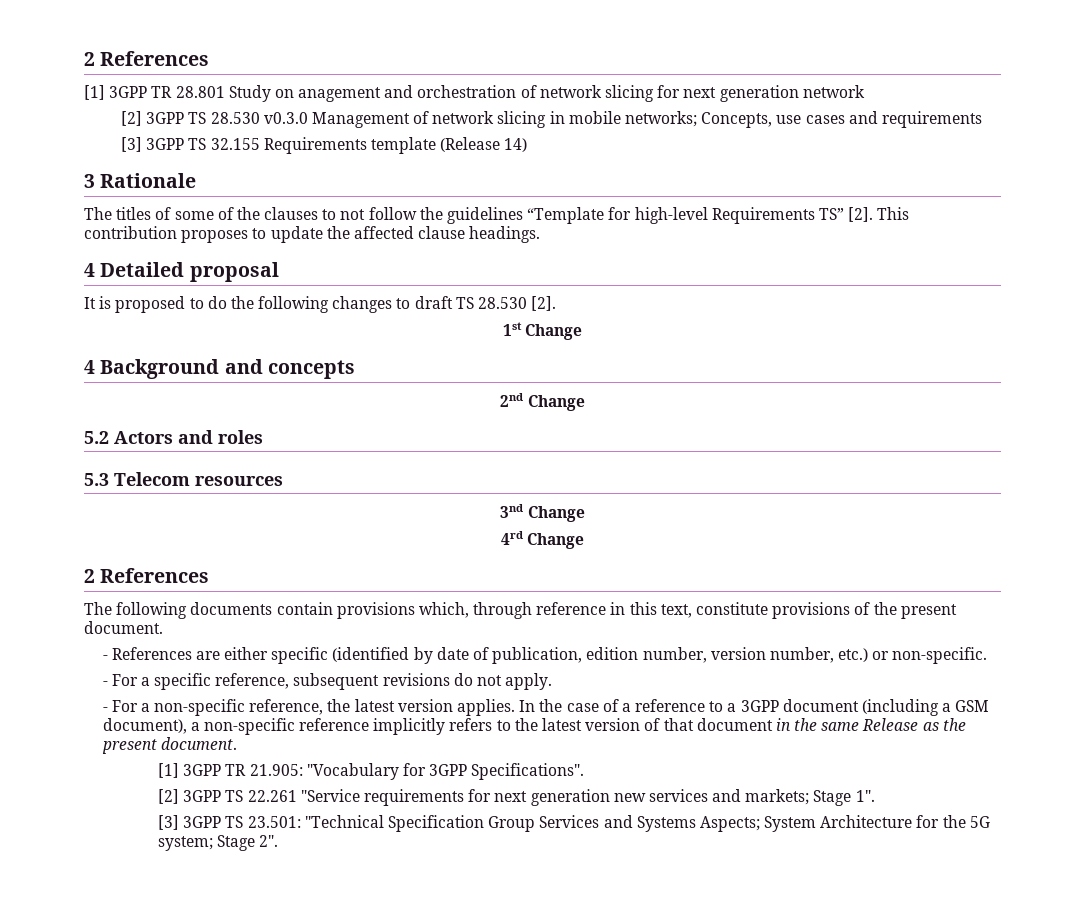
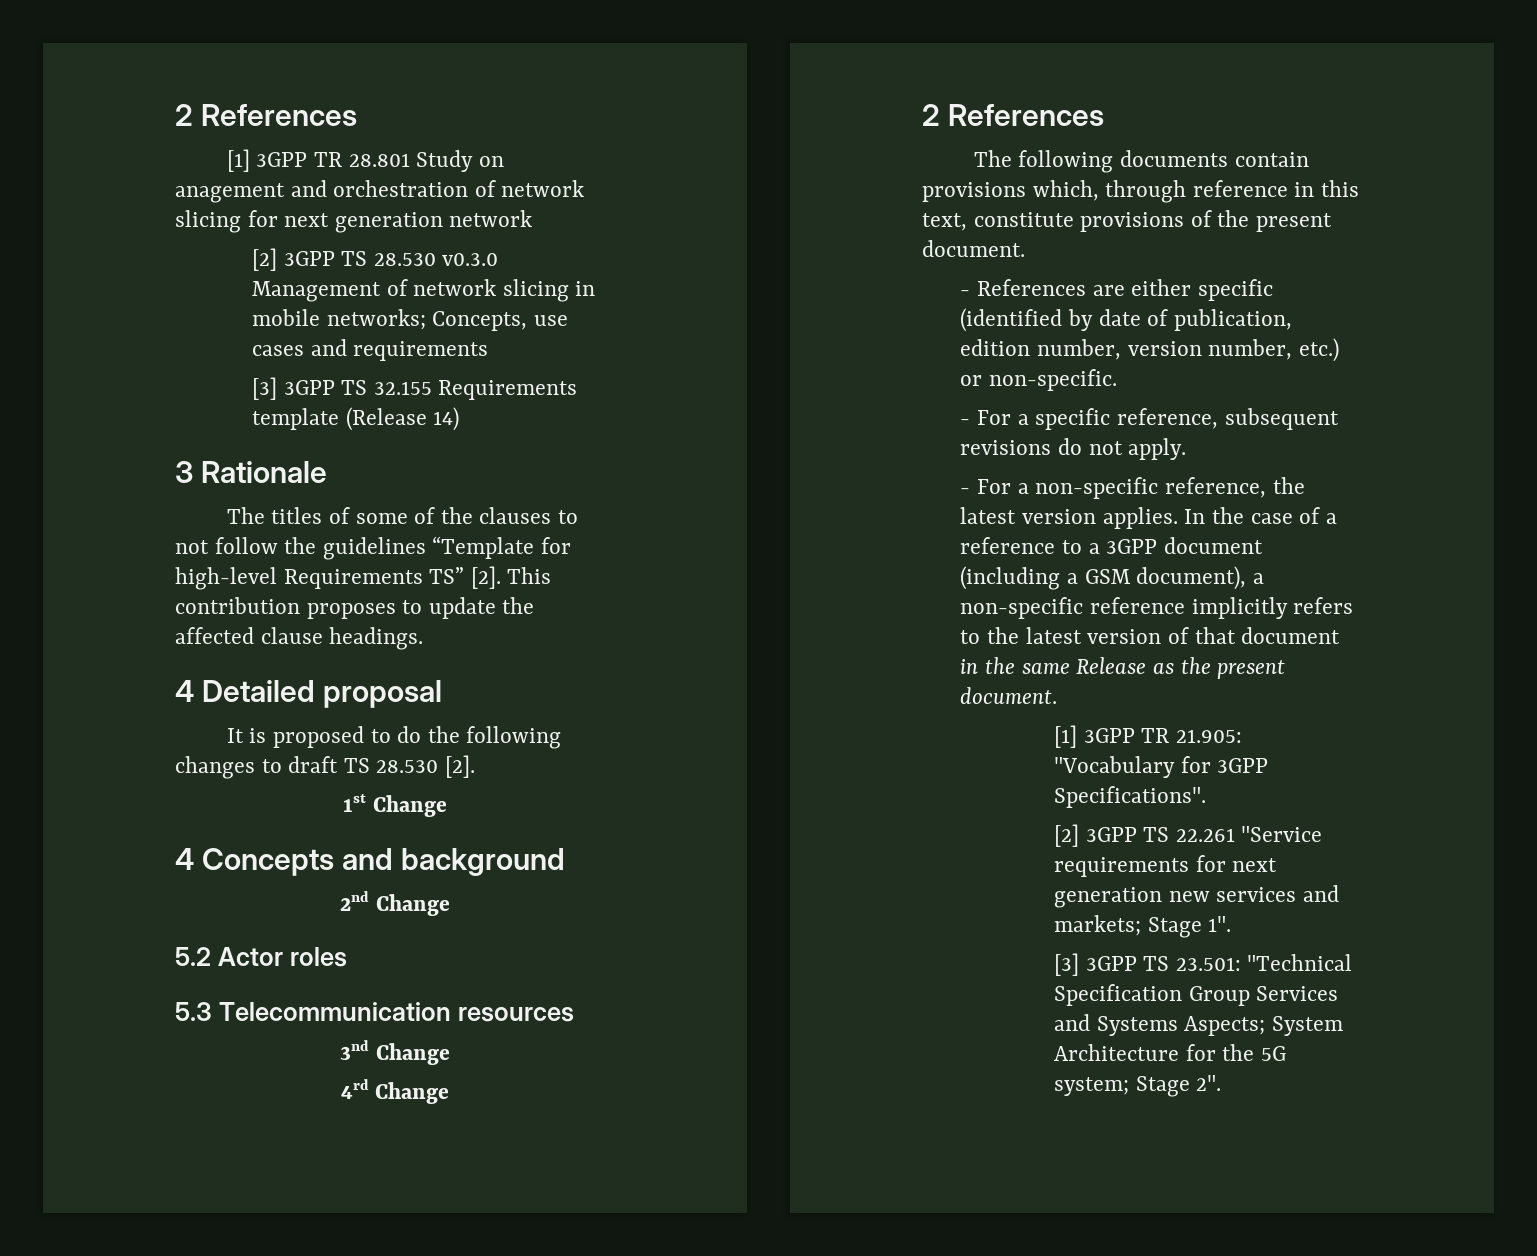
[100,359,355,379] Background and concepts -> [202,848,566,876] Concepts and background
[114,430,213,444] Actors and -> [217,947,283,966] Actor
[114,472,190,486] Telecom -> [218,1002,451,1021] Telecommunication

